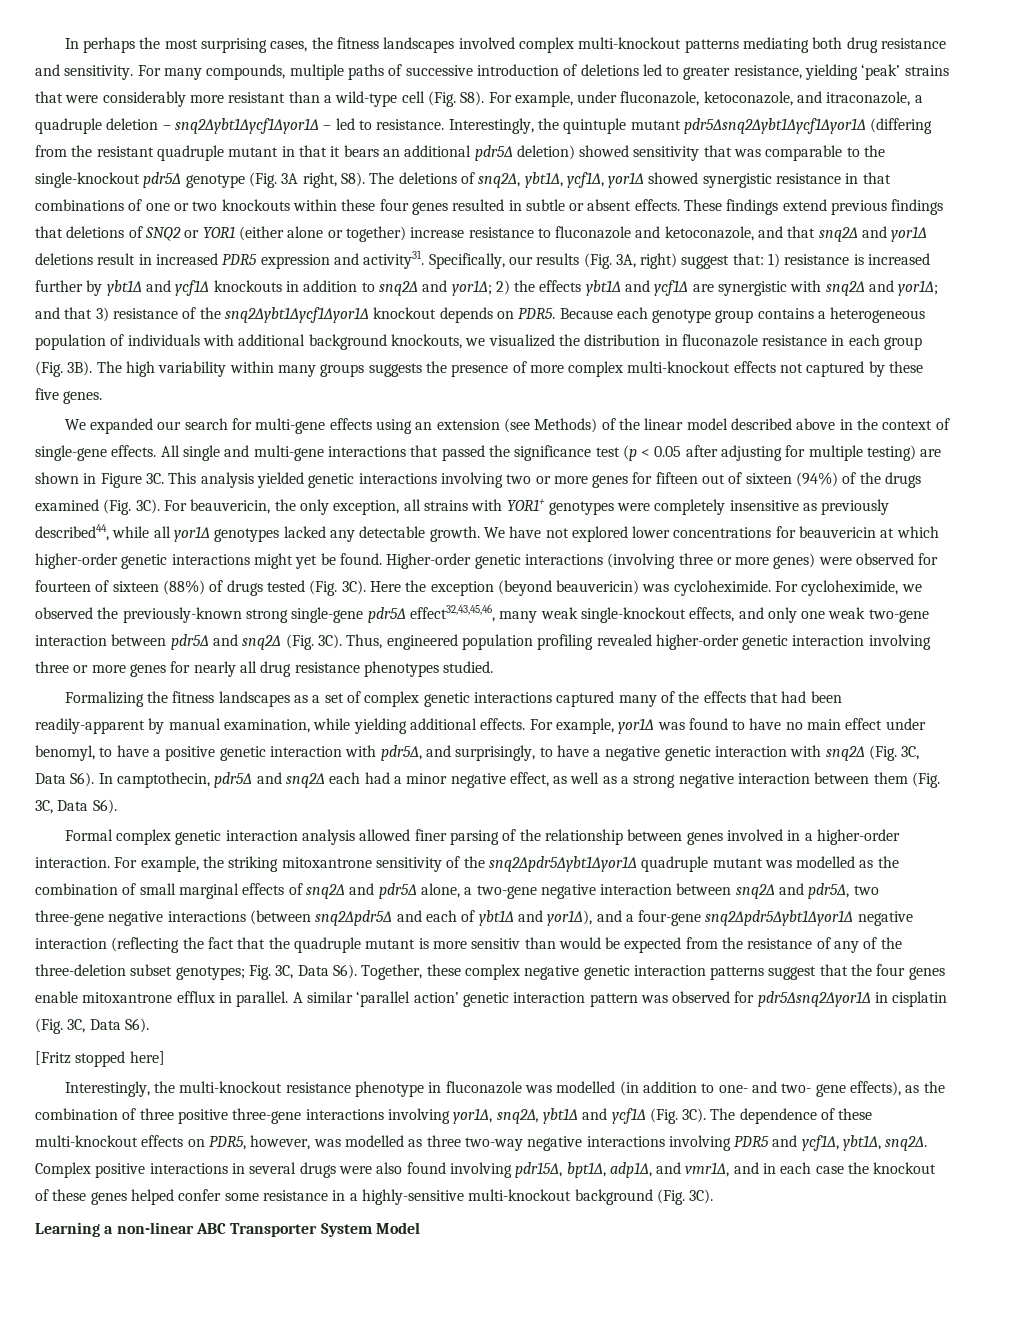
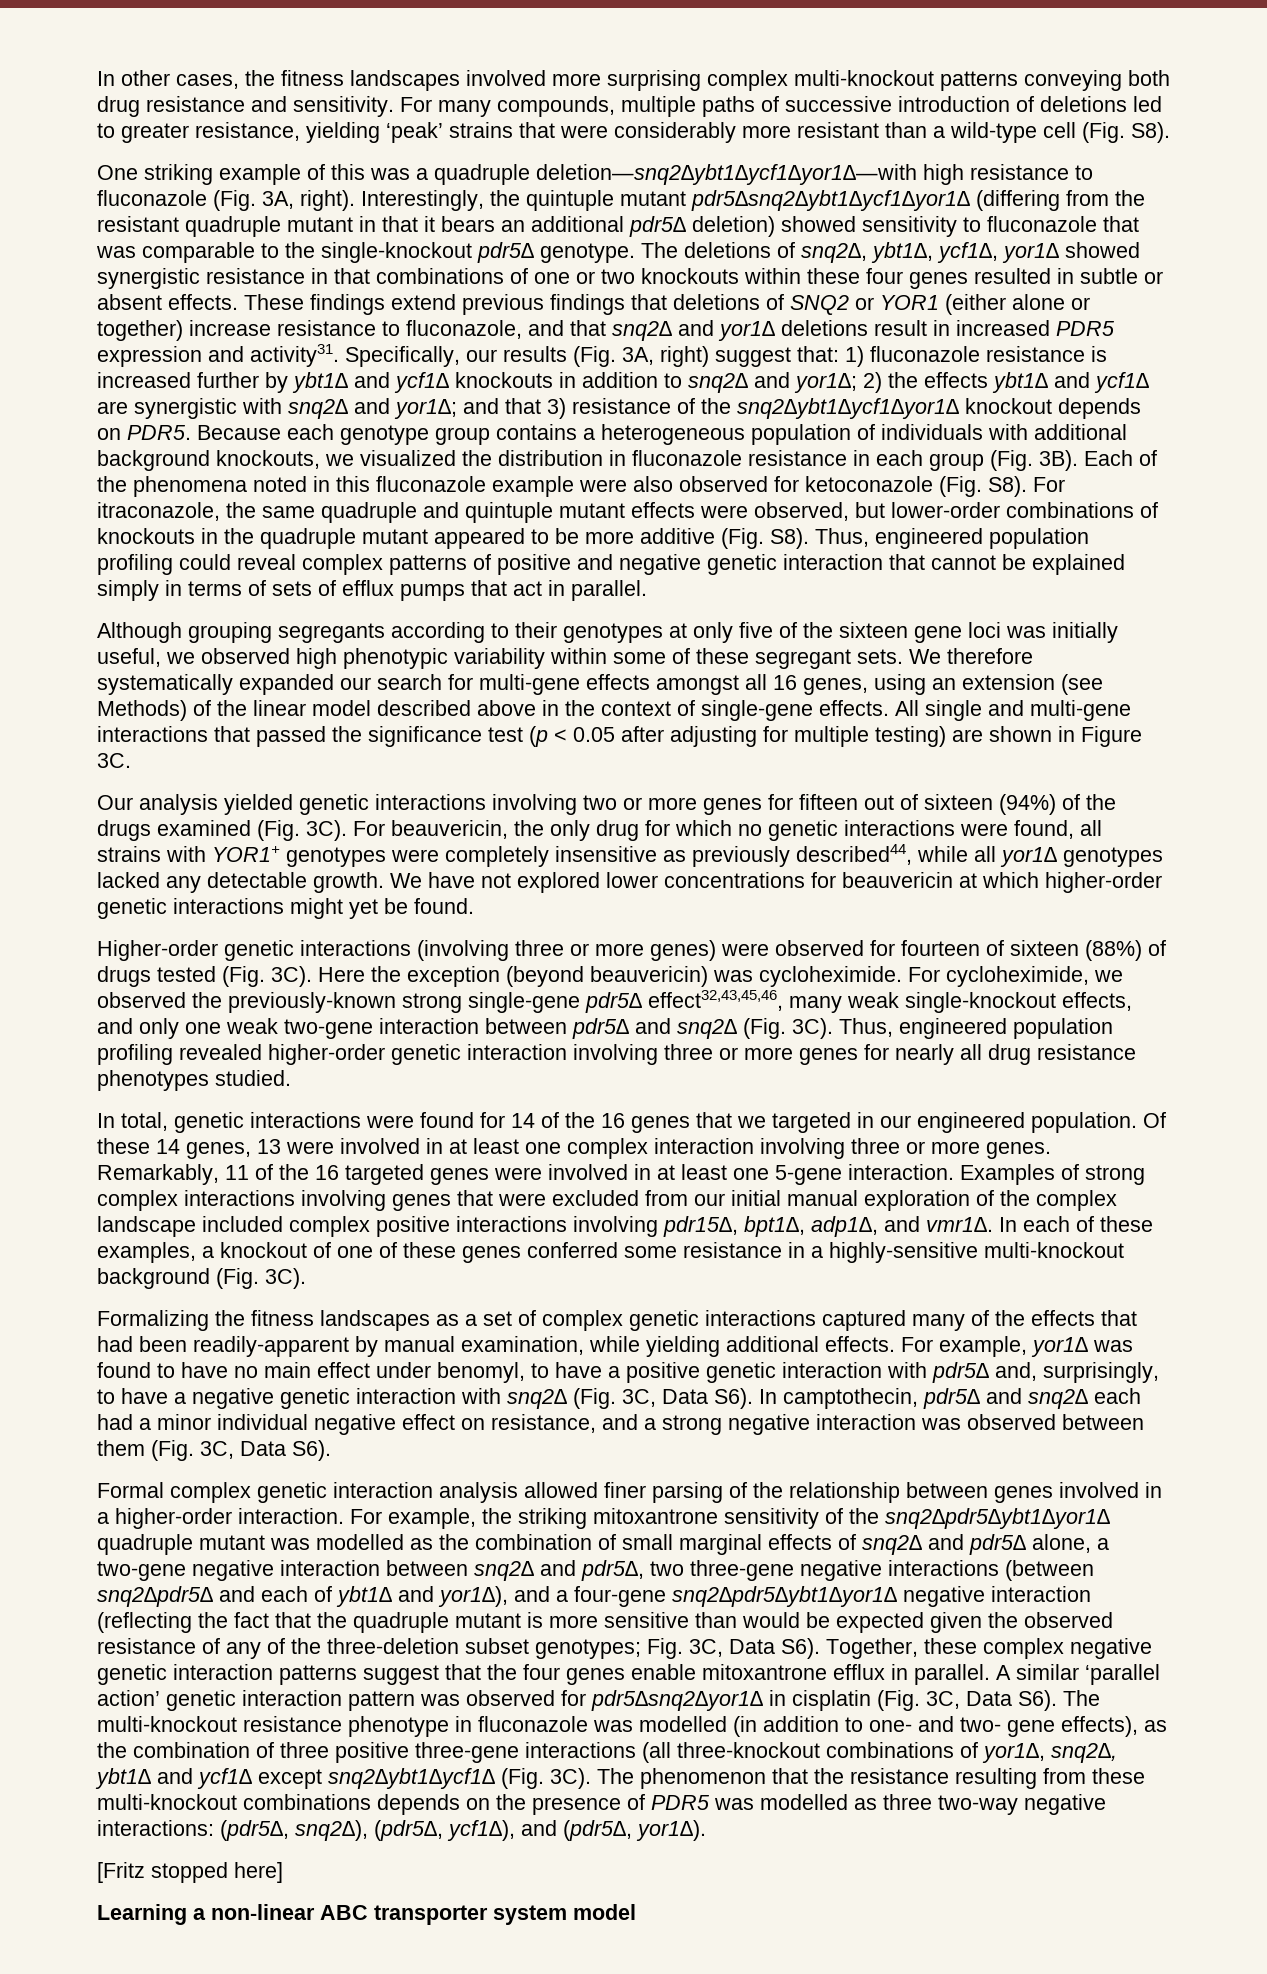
[64,37,268,53] In perhaps the most surprising -> [97,70,170,86] In other
(515, 43) none -> [552,70,701,91] more surprising
[742,37,809,53] mediating -> [1024,70,1122,91] conveying
[488,91,923,107] [35,118,445,134] For example, under fluconazole, ketoconazole, and itraconazole, a quadruple deletion – snq2∆ybt1∆ycf1∆yor1∆ – led to resistance. -> [97,164,1093,185] [97,190,355,211] // One striking example of this was a quadruple deletion—snq2∆ybt1∆ycf1∆yor1∆—with high resistance to fluconazole (Fig. 3A, right).
(700, 153) none -> [963,216,1097,232] to fluconazole
[185,172,365,188] genotype (Fig. 3A right, S8). -> [540,243,635,263] genotype.
[555,226,754,241] fluconazole and ketoconazole, -> [406,320,522,339] fluconazole,
(781, 260) none -> [870,346,980,362] fluconazole
[96,361,924,377] [35,388,103,404] [64,419,86,430] The high variability within many groups suggests the presence of more complex multi-knockout effects not captured by these five genes. // We -> [1084,450,1157,466] [97,476,1065,497] [97,502,1158,523] [97,528,1089,549] [97,554,1125,575] [97,580,647,601] [97,622,1118,643] [97,648,1033,669] [97,674,233,695] Each of the phenomena noted in this fluconazole example were also observed for ketoconazole (Fig. S8). For itraconazole, the same quadruple and quintuple mutant effects were observed, but lower-order combinations of knockouts in the quadruple mutant appeared to be more additive (Fig. S8). Thus, engineered population profiling could reveal complex patterns of positive and negative genetic interaction that cannot be explained simply in terms of sets of efflux pumps that act in parallel. // Although grouping segregants according to their genotypes at only five of the sixteen gene loci was initially useful, we observed high phenotypic variability within some of these segregant sets. We therefore systematically
(372, 424) none -> [656,674,868,695] amongst all 16 genes,
[168,472,197,484] This -> [97,795,133,810] // Our
[333,500,400,515] exception, -> [596,820,1074,841] drug for which no genetic interactions were found,
(382, 559) none -> (474, 906) //
(494, 667) none -> [97,1112,1166,1133] [97,1138,1051,1159] [97,1164,1145,1185] [97,1190,1117,1211] [97,1216,1153,1237] [97,1242,1124,1263] [97,1268,306,1289] // In total, genetic interactions were found for 14 of the 16 genes that we targeted in our engineered population. Of these 14 genes, 13 were involved in at least one complex interaction involving three or more genes. Remarkably, 11 of the 16 targeted genes were involved in at least one 5-gene interaction. Examples of strong complex interactions involving genes that were excluded from our initial manual exploration of the complex landscape included complex positive interactions involving pdr15∆, bpt1∆, adp1∆, and vmr1∆. In each of these examples, a knockout of one of these genes conferred some resistance in a highly-sensitive multi-knockout background (Fig. 3C).
[380,745,451,761] pdr5∆, and -> [932,1362,1037,1383] pdr5∆ and,
[450,772,617,788] negative effect, as well as -> [217,1414,638,1435] individual negative effect on resistance, and
(811, 778) none -> [921,1414,1056,1430] was observed
[471,938,521,949] sensitiv -> [604,1612,689,1628] sensitive
[685,937,744,949] from the -> [930,1612,1113,1633] given the observed
[35,1051,165,1067] [64,1081,176,1097] // [Fritz stopped here] // Interestingly, the -> [1063,1690,1100,1706] The
[387,1108,450,1124] involving -> [642,1742,978,1763] (all three-knockout combinations of
(646, 1116) none -> [258,1768,495,1789] except snq2∆ybt1∆ycf1∆
[739,1108,873,1124] [35,1135,311,1150] dependence of these multi-knockout effects on PDR5, however, -> [640,1768,1145,1789] [97,1794,710,1815] phenomenon that the resistance resulting from these multi-knockout combinations depends on the presence of PDR5
[586,1135,928,1151] [35,1162,937,1178] [35,1189,714,1205] interactions involving PDR5 and ycf1∆, ybt1∆, snq2∆. Complex positive interactions in several drugs were also found involving pdr15∆, bpt1∆, adp1∆, and vmr1∆, and in each case the knockout of these genes helped confer some resistance in a highly-sensitive multi-knockout background (Fig. 3C). -> [97,1820,706,1841] [97,1862,283,1883] interactions: (pdr5∆, snq2∆), (pdr5∆, ycf1∆), and (pdr5∆, yor1∆). // [Fritz stopped here]
[230,1222,420,1237] Transporter System Model -> [374,1904,636,1925] transporter system model

